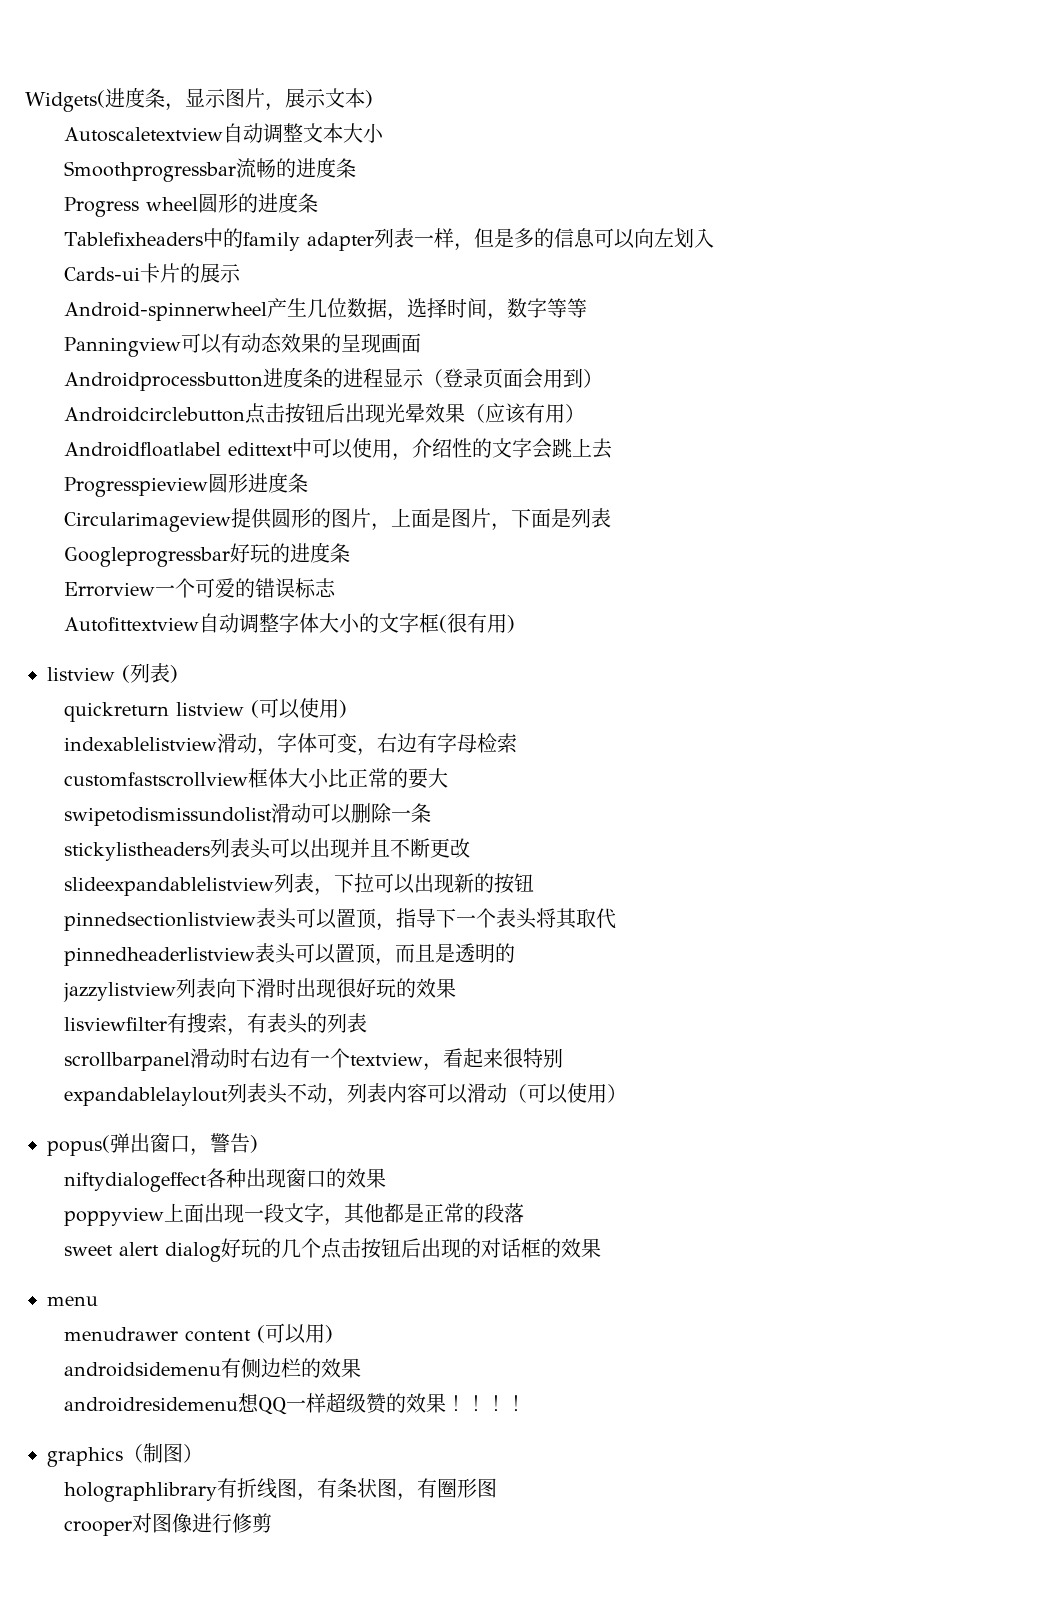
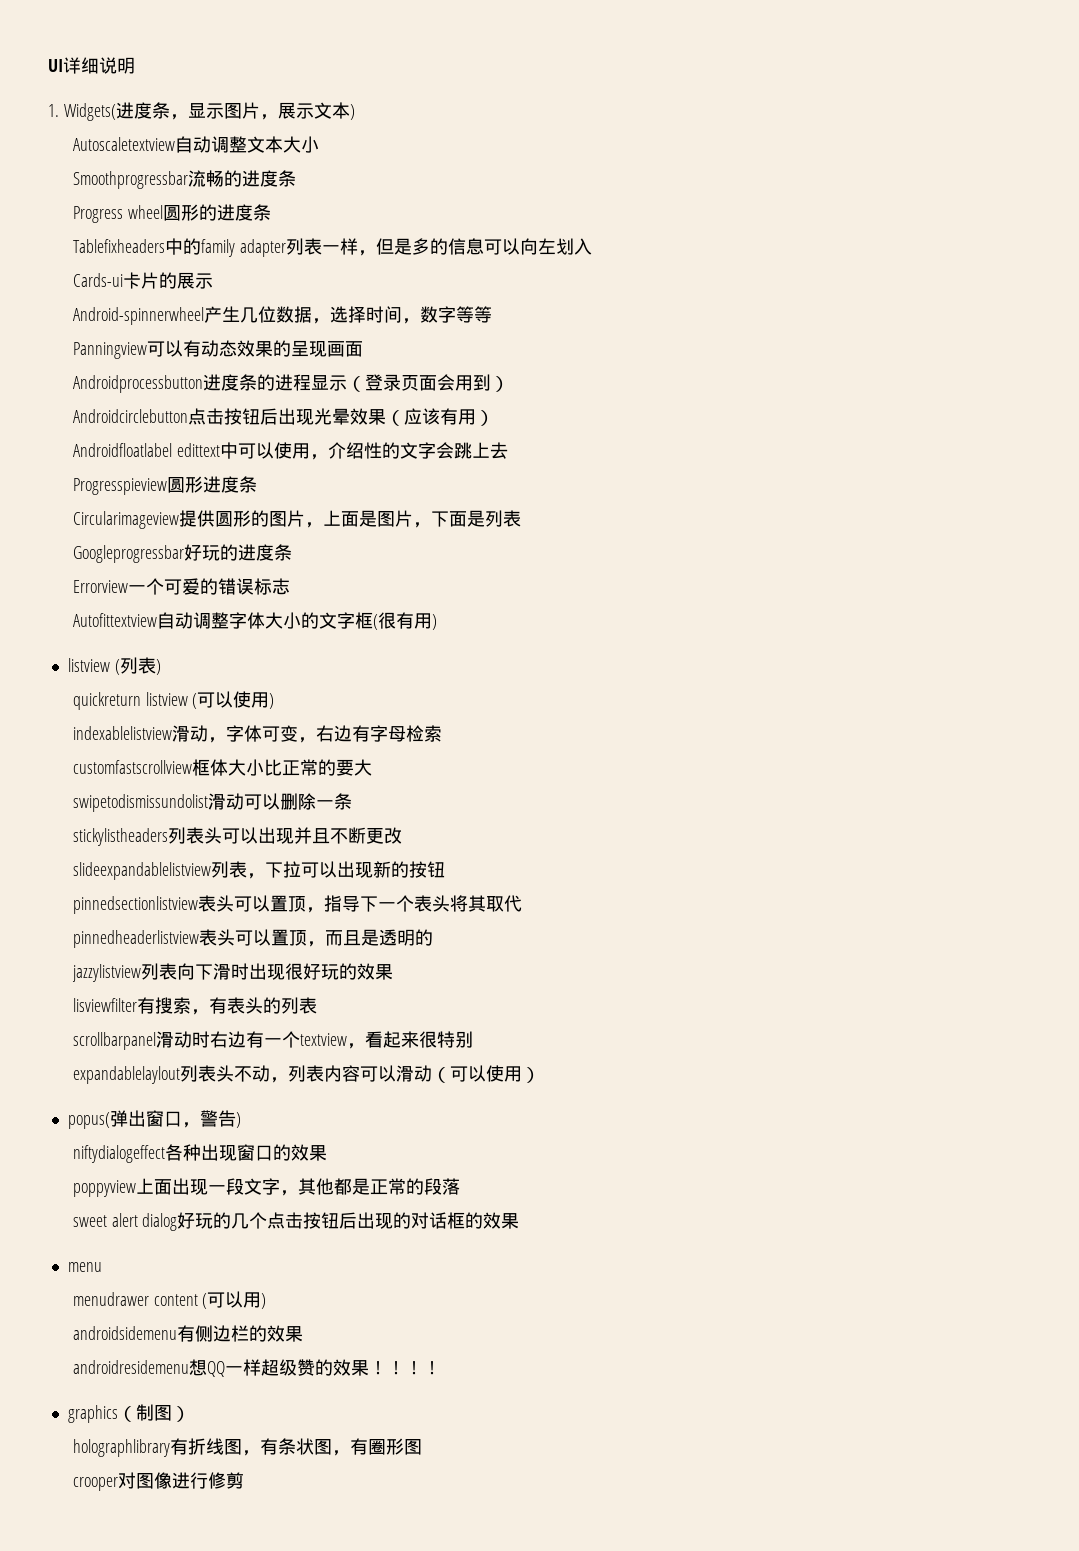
(25, 101) none -> [48,57,135,74] [48,104,59,117] UI详细说明 // 1.

